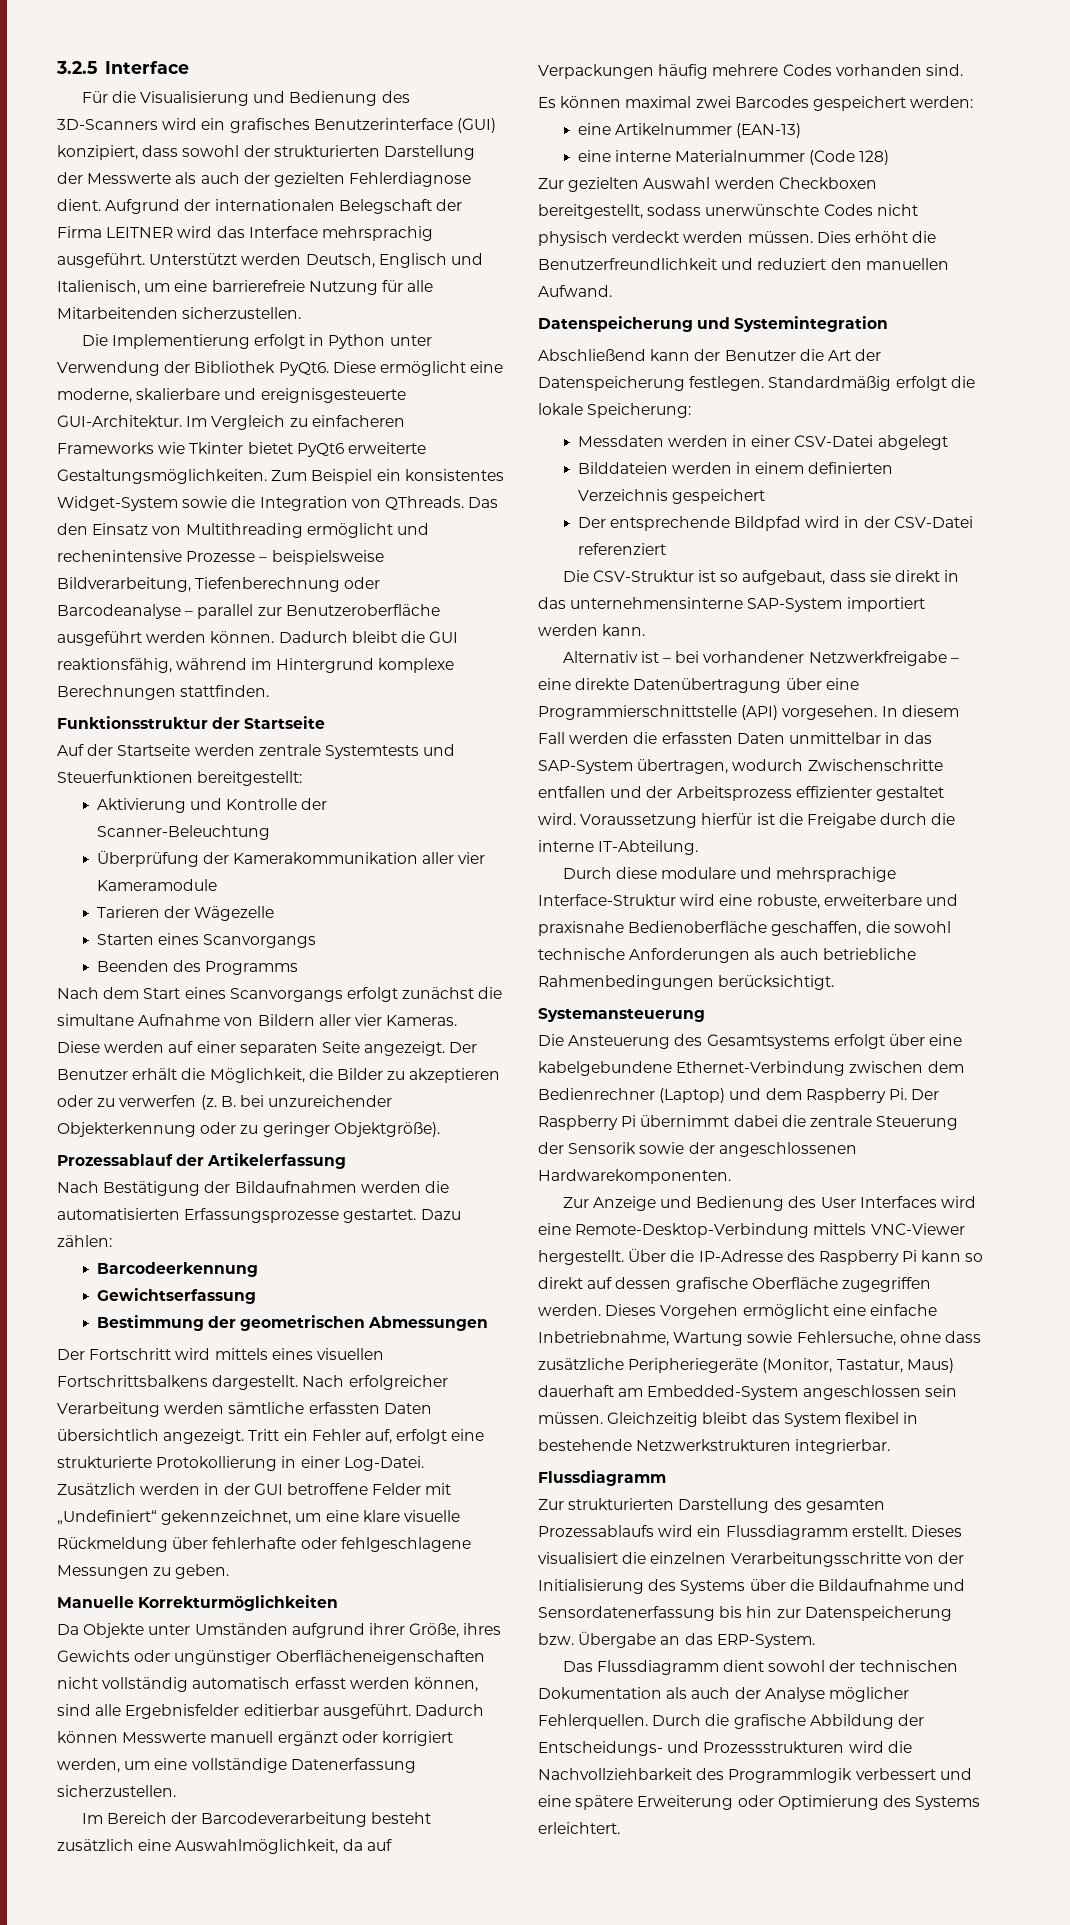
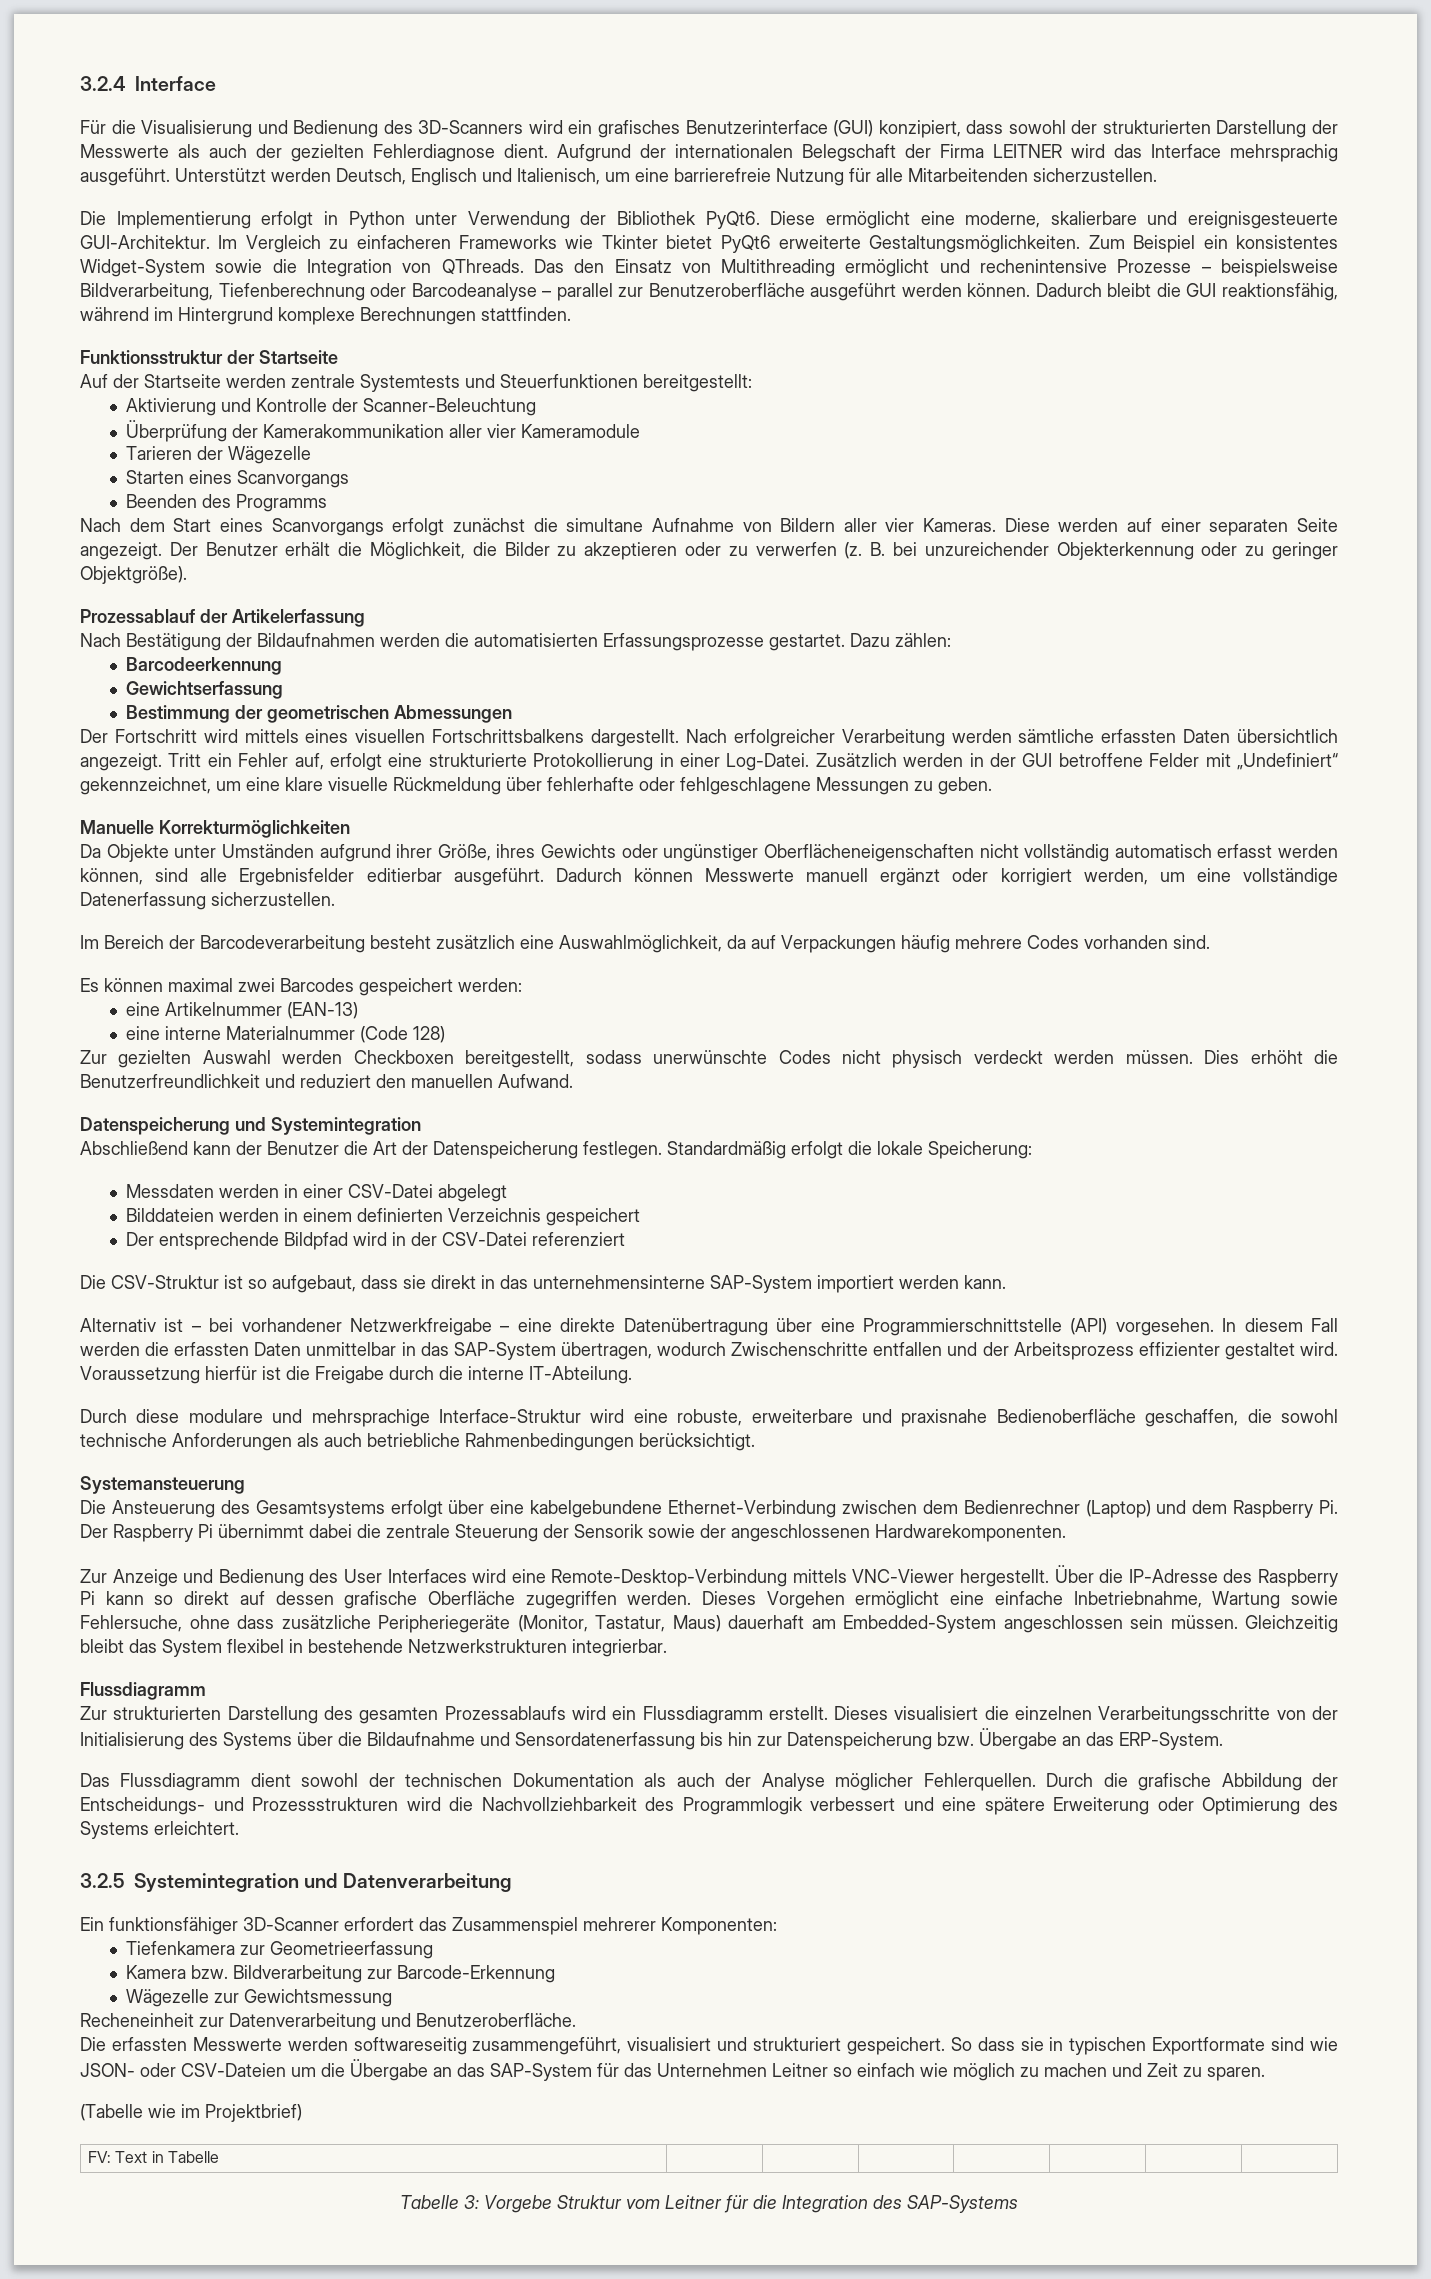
[56,61,97,74] 3.2.5 -> [80,76,126,91] 3.2.4
(620, 1828) none -> [80,1873,511,1892] [80,1917,777,1935] [125,1941,433,1959] [125,1965,555,1983] [125,1989,392,2007] [80,2013,576,2031] [80,2037,1339,2055] [80,2059,1265,2081] [80,2104,302,2122] [87,2151,219,2163] [400,2195,1018,2213] // 3.2.5 Systemintegration und Datenverarbeitung // Ein funktionsfähiger 3D-Scanner erfordert das Zusammenspiel mehrerer Komponenten: // Tiefenkamera zur Geometrieerfassung // Kamera bzw. Bildverarbeitung zur Barcode-Erkennung // Wägezelle zur Gewichtsmessung // Recheneinheit zur Datenverarbeitung und Benutzeroberfläche. // Die erfassten Messwerte werden softwareseitig zusammengeführt, visualisiert und strukturiert gespeichert. So dass sie in typischen Exportformate sind wie JSON- oder CSV-Dateien um die Übergabe an das SAP-System für das Unternehmen Leitner so einfach wie möglich zu machen und Zeit zu sparen. // (Tabelle wie im Projektbrief) // FV: Text in Tabelle | | | | | | | // Tabelle 3: Vorgebe Struktur vom Leitner für die Integration des SAP-Systems

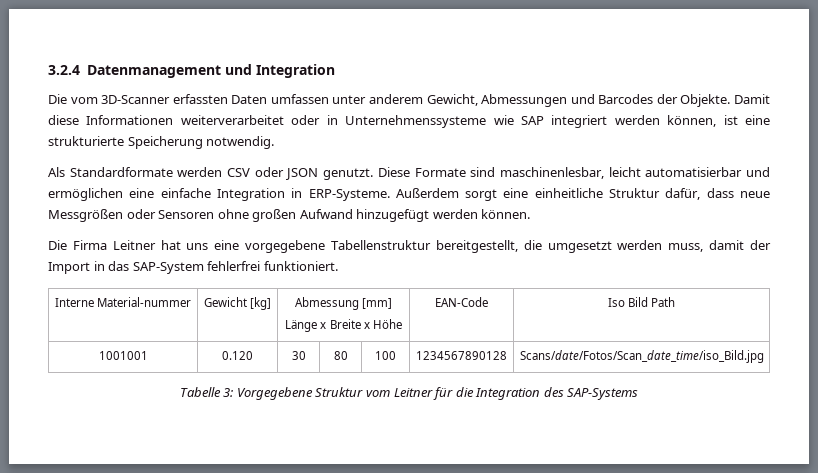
[135,76,216,91] [80,120,1338,138] [80,144,1338,162] [80,168,1157,186] [80,211,1338,229] [80,235,1338,253] [80,259,1338,277] [80,283,1338,301] [80,307,571,325] [80,350,338,364] [80,374,752,392] [125,398,536,416] [125,420,640,442] [125,446,311,464] [125,470,349,488] [125,494,327,512] [80,518,1338,536] [80,542,1338,560] [80,566,187,584] [80,609,365,627] [80,633,951,651] [125,657,282,675] [125,681,283,699] [125,705,512,723] [80,729,1338,747] [80,753,1338,771] [80,777,992,795] [80,820,350,838] [80,844,1338,862] [80,868,1338,886] [80,892,335,910] [80,935,1210,953] [80,978,522,996] [125,1002,358,1019] [125,1026,445,1043] [80,1050,1338,1068] [80,1074,573,1088] [80,1117,421,1135] [80,1141,1032,1159] [125,1184,507,1202] [125,1208,640,1226] [125,1232,625,1250] [80,1275,1006,1293] [80,1318,1339,1336] [80,1342,1338,1360] [80,1366,632,1384] [80,1409,1338,1427] [80,1433,755,1451] [80,1476,245,1494] [80,1500,1338,1518] [80,1524,1066,1542] [80,1565,1338,1587] [80,1591,1339,1609] [80,1615,1338,1633] [80,1639,667,1657] [80,1682,206,1700] [80,1706,1338,1724] [80,1728,1223,1750] [80,1773,1339,1791] [80,1797,1338,1815] [80,1821,239,1839] [80,1873,511,1892] [80,1917,777,1935] [125,1941,433,1959] [125,1965,555,1983] [125,1989,392,2007] [80,2013,576,2031] [80,2037,1339,2055] [80,2059,1265,2081] [80,2104,302,2122] [87,2151,219,2163] Interface // Für die Visualisierung und Bedienung des 3D-Scanners wird ein grafisches Benutzerinterface (GUI) konzipiert, dass sowohl der strukturierten Darstellung der Messwerte als auch der gezielten Fehlerdiagnose dient. Aufgrund der internationalen Belegschaft der Firma LEITNER wird das Interface mehrsprachig ausgeführt. Unterstützt werden Deutsch, Englisch und Italienisch, um eine barrierefreie Nutzung für alle Mitarbeitenden sicherzustellen. // Die Implementierung erfolgt in Python unter Verwendung der Bibliothek PyQt6. Diese ermöglicht eine moderne, skalierbare und ereignisgesteuerte GUI-Architektur. Im Vergleich zu einfacheren Frameworks wie Tkinter bietet PyQt6 erweiterte Gestaltungsmöglichkeiten. Zum Beispiel ein konsistentes Widget-System sowie die Integration von QThreads. Das den Einsatz von Multithreading ermöglicht und rechenintensive Prozesse – beispielsweise Bildverarbeitung, Tiefenberechnung oder Barcodeanalyse – parallel zur Benutzeroberfläche ausgeführt werden können. Dadurch bleibt die GUI reaktionsfähig, während im Hintergrund komplexe Berechnungen stattfinden. // Funktionsstruktur der Startseite // Auf der Startseite werden zentrale Systemtests und Steuerfunktionen bereitgestellt: // Aktivierung und Kontrolle der Scanner-Beleuchtung // Überprüfung der Kamerakommunikation aller vier Kameramodule // Tarieren der Wägezelle // Starten eines Scanvorgangs // Beenden des Programms // Nach dem Start eines Scanvorgangs erfolgt zunächst die simultane Aufnahme von Bildern aller vier Kameras. Diese werden auf einer separaten Seite angezeigt. Der Benutzer erhält die Möglichkeit, die Bilder zu akzeptieren oder zu verwerfen (z. B. bei unzureichender Objekterkennung oder zu geringer Objektgröße). // Prozessablauf der Artikelerfassung // Nach Bestätigung der Bildaufnahmen werden die automatisierten Erfassungsprozesse gestartet. Dazu zählen: // Barcodeerkennung // Gewichtserfassung // Bestimmung der geometrischen Abmessungen // Der Fortschritt wird mittels eines visuellen Fortschrittsbalkens dargestellt. Nach erfolgreicher Verarbeitung werden sämtliche erfassten Daten übersichtlich angezeigt. Tritt ein Fehler auf, erfolgt eine strukturierte Protokollierung in einer Log-Datei. Zusätzlich werden in der GUI betroffene Felder mit „Undefiniert“ gekennzeichnet, um eine klare visuelle Rückmeldung über fehlerhafte oder fehlgeschlagene Messungen zu geben. // Manuelle Korrekturmöglichkeiten // Da Objekte unter Umständen aufgrund ihrer Größe, ihres Gewichts oder ungünstiger Oberflächeneigenschaften nicht vollständig automatisch erfasst werden können, sind alle Ergebnisfelder editierbar ausgeführt. Dadurch können Messwerte manuell ergänzt oder korrigiert werden, um eine vollständige Datenerfassung sicherzustellen. // Im Bereich der Barcodeverarbeitung besteht zusätzlich eine Auswahlmöglichkeit, da auf Verpackungen häufig mehrere Codes vorhanden sind. // Es können maximal zwei Barcodes gespeichert werden: // eine Artikelnummer (EAN-13) // eine interne Materialnummer (Code 128) // Zur gezielten Auswahl werden Checkboxen bereitgestellt, sodass unerwünschte Codes nicht physisch verdeckt werden müssen. Dies erhöht die Benutzerfreundlichkeit und reduziert den manuellen Aufwand. // Datenspeicherung und Systemintegration // Abschließend kann der Benutzer die Art der Datenspeicherung festlegen. Standardmäßig erfolgt die lokale Speicherung: // Messdaten werden in einer CSV-Datei abgelegt // Bilddateien werden in einem definierten Verzeichnis gespeichert // Der entsprechende Bildpfad wird in der CSV-Datei referenziert // Die CSV-Struktur ist so aufgebaut, dass sie direkt in das unternehmensinterne SAP-System importiert werden kann. // Alternativ ist – bei vorhandener Netzwerkfreigabe – eine direkte Datenübertragung über eine Programmierschnittstelle (API) vorgesehen. In diesem Fall werden die erfassten Daten unmittelbar in das SAP-System übertragen, wodurch Zwischenschritte entfallen und der Arbeitsprozess effizienter gestaltet wird. Voraussetzung hierfür ist die Freigabe durch die interne IT-Abteilung. // Durch diese modulare und mehrsprachige Interface-Struktur wird eine robuste, erweiterbare und praxisnahe Bedienoberfläche geschaffen, die sowohl technische Anforderungen als auch betriebliche Rahmenbedingungen berücksichtigt. // Systemansteuerung // Die Ansteuerung des Gesamtsystems erfolgt über eine kabelgebundene Ethernet-Verbindung zwischen dem Bedienrechner (Laptop) und dem Raspberry Pi. Der Raspberry Pi übernimmt dabei die zentrale Steuerung der Sensorik sowie der angeschlossenen Hardwarekomponenten. // Zur Anzeige und Bedienung des User Interfaces wird eine Remote-Desktop-Verbindung mittels VNC-Viewer hergestellt. Über die IP-Adresse des Raspberry Pi kann so direkt auf dessen grafische Oberfläche zugegriffen werden. Dieses Vorgehen ermöglicht eine einfache Inbetriebnahme, Wartung sowie Fehlersuche, ohne dass zusätzliche Peripheriegeräte (Monitor, Tastatur, Maus) dauerhaft am Embedded-System angeschlossen sein müssen. Gleichzeitig bleibt das System flexibel in bestehende Netzwerkstrukturen integrierbar. // Flussdiagramm // Zur strukturierten Darstellung des gesamten Prozessablaufs wird ein Flussdiagramm erstellt. Dieses visualisiert die einzelnen Verarbeitungsschritte von der Initialisierung des Systems über die Bildaufnahme und Sensordatenerfassung bis hin zur Datenspeicherung bzw. Übergabe an das ERP-System. // Das Flussdiagramm dient sowohl der technischen Dokumentation als auch der Analyse möglicher Fehlerquellen. Durch die grafische Abbildung der Entscheidungs- und Prozessstrukturen wird die Nachvollziehbarkeit des Programmlogik verbessert und eine spätere Erweiterung oder Optimierung des Systems erleichtert. // 3.2.5 Systemintegration und Datenverarbeitung // Ein funktionsfähiger 3D-Scanner erfordert das Zusammenspiel mehrerer Komponenten: // Tiefenkamera zur Geometrieerfassung // Kamera bzw. Bildverarbeitung zur Barcode-Erkennung // Wägezelle zur Gewichtsmessung // Recheneinheit zur Datenverarbeitung und Benutzeroberfläche. // Die erfassten Messwerte werden softwareseitig zusammengeführt, visualisiert und strukturiert gespeichert. So dass sie in typischen Exportformate sind wie JSON- oder CSV-Dateien um die Übergabe an das SAP-System für das Unternehmen Leitner so einfach wie möglich zu machen und Zeit zu sparen. // (Tabelle wie im Projektbrief) // FV: Text in Tabelle | | | | | | | -> [86,64,335,78] [48,94,770,107] [48,115,770,128] [48,136,275,149] [48,167,771,180] [48,188,770,201] [48,209,531,222] [48,240,771,253] [48,261,338,274] [54,297,192,307] [203,297,272,310] [294,297,393,310] [285,319,402,332] [435,297,488,307] [607,297,676,307] [98,351,148,360] [222,351,253,360] [291,351,306,360] [333,351,348,360] [375,351,396,360] [416,351,507,360] [519,350,764,363] Datenmanagement und Integration // Die vom 3D-Scanner erfassten Daten umfassen unter anderem Gewicht, Abmessungen und Barcodes der Objekte. Damit diese Informationen weiterverarbeitet oder in Unternehmenssysteme wie SAP integriert werden können, ist eine strukturierte Speicherung notwendig. // Als Standardformate werden CSV oder JSON genutzt. Diese Formate sind maschinenlesbar, leicht automatisierbar und ermöglichen eine einfache Integration in ERP-Systeme. Außerdem sorgt eine einheitliche Struktur dafür, dass neue Messgrößen oder Sensoren ohne großen Aufwand hinzugefügt werden können. // Die Firma Leitner hat uns eine vorgegebene Tabellenstruktur bereitgestellt, die umgesetzt werden muss, damit der Import in das SAP-System fehlerfrei funktioniert. // Interne Material-nummer | Gewicht [kg] | Abmessung [mm] // Länge x Breite x Höhe | EAN-Code | Iso Bild Path // 1001001 | 0.120 | 30 | 80 | 100 | 1234567890128 | Scans/date/Fotos/Scan_date_time/iso_Bild.jpg
[484,2195,552,2213] Vorgebe -> [236,387,313,400] Vorgegebene

